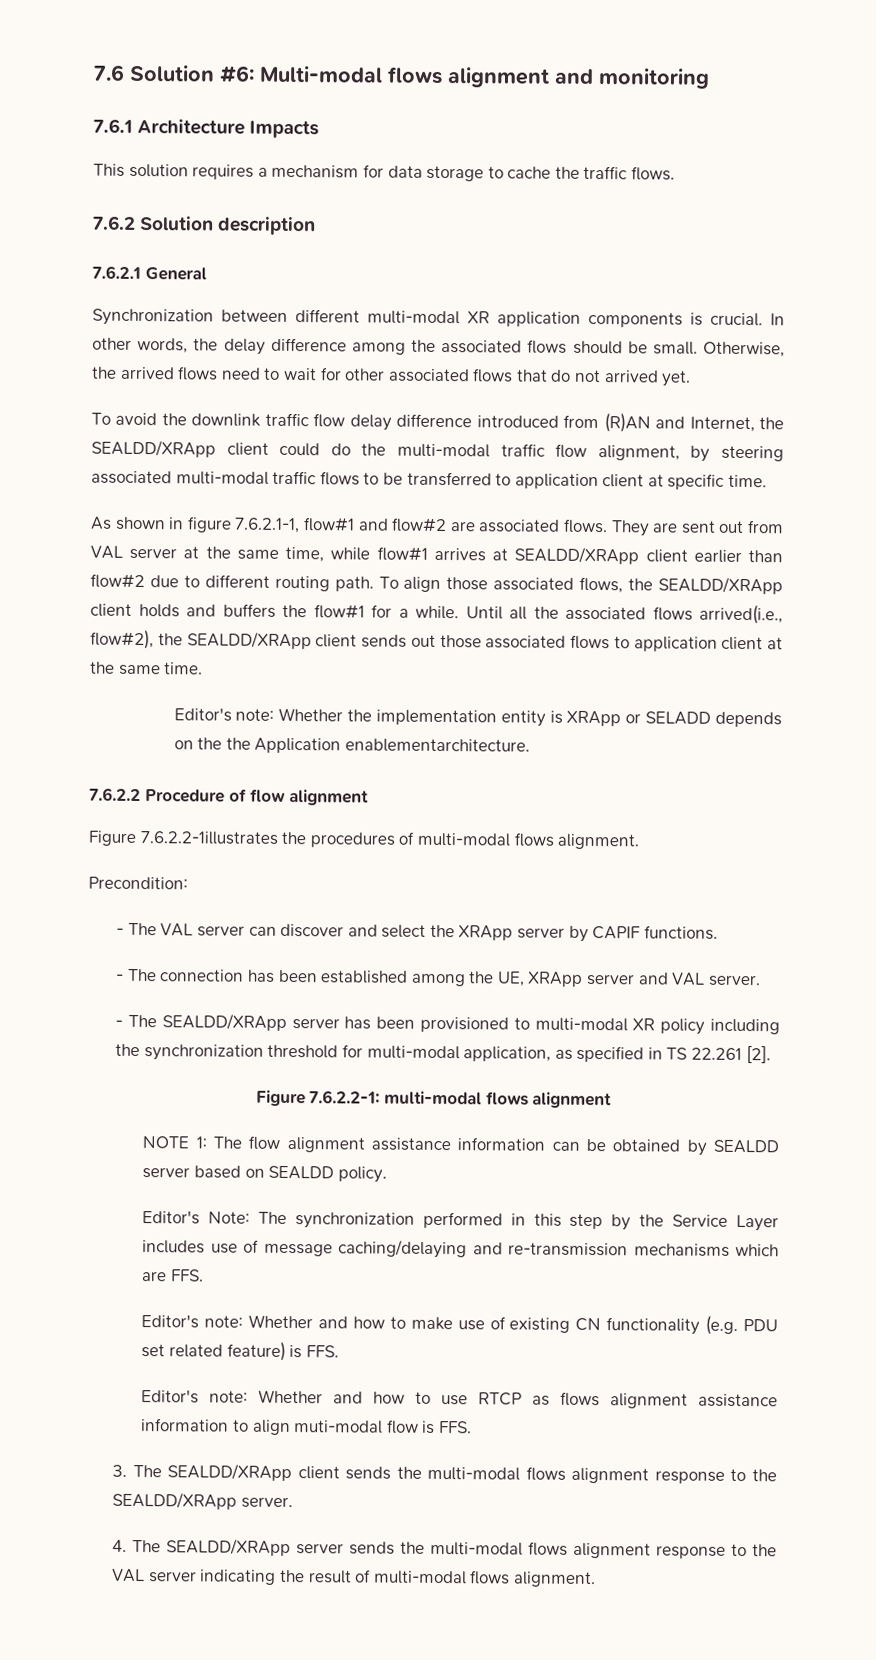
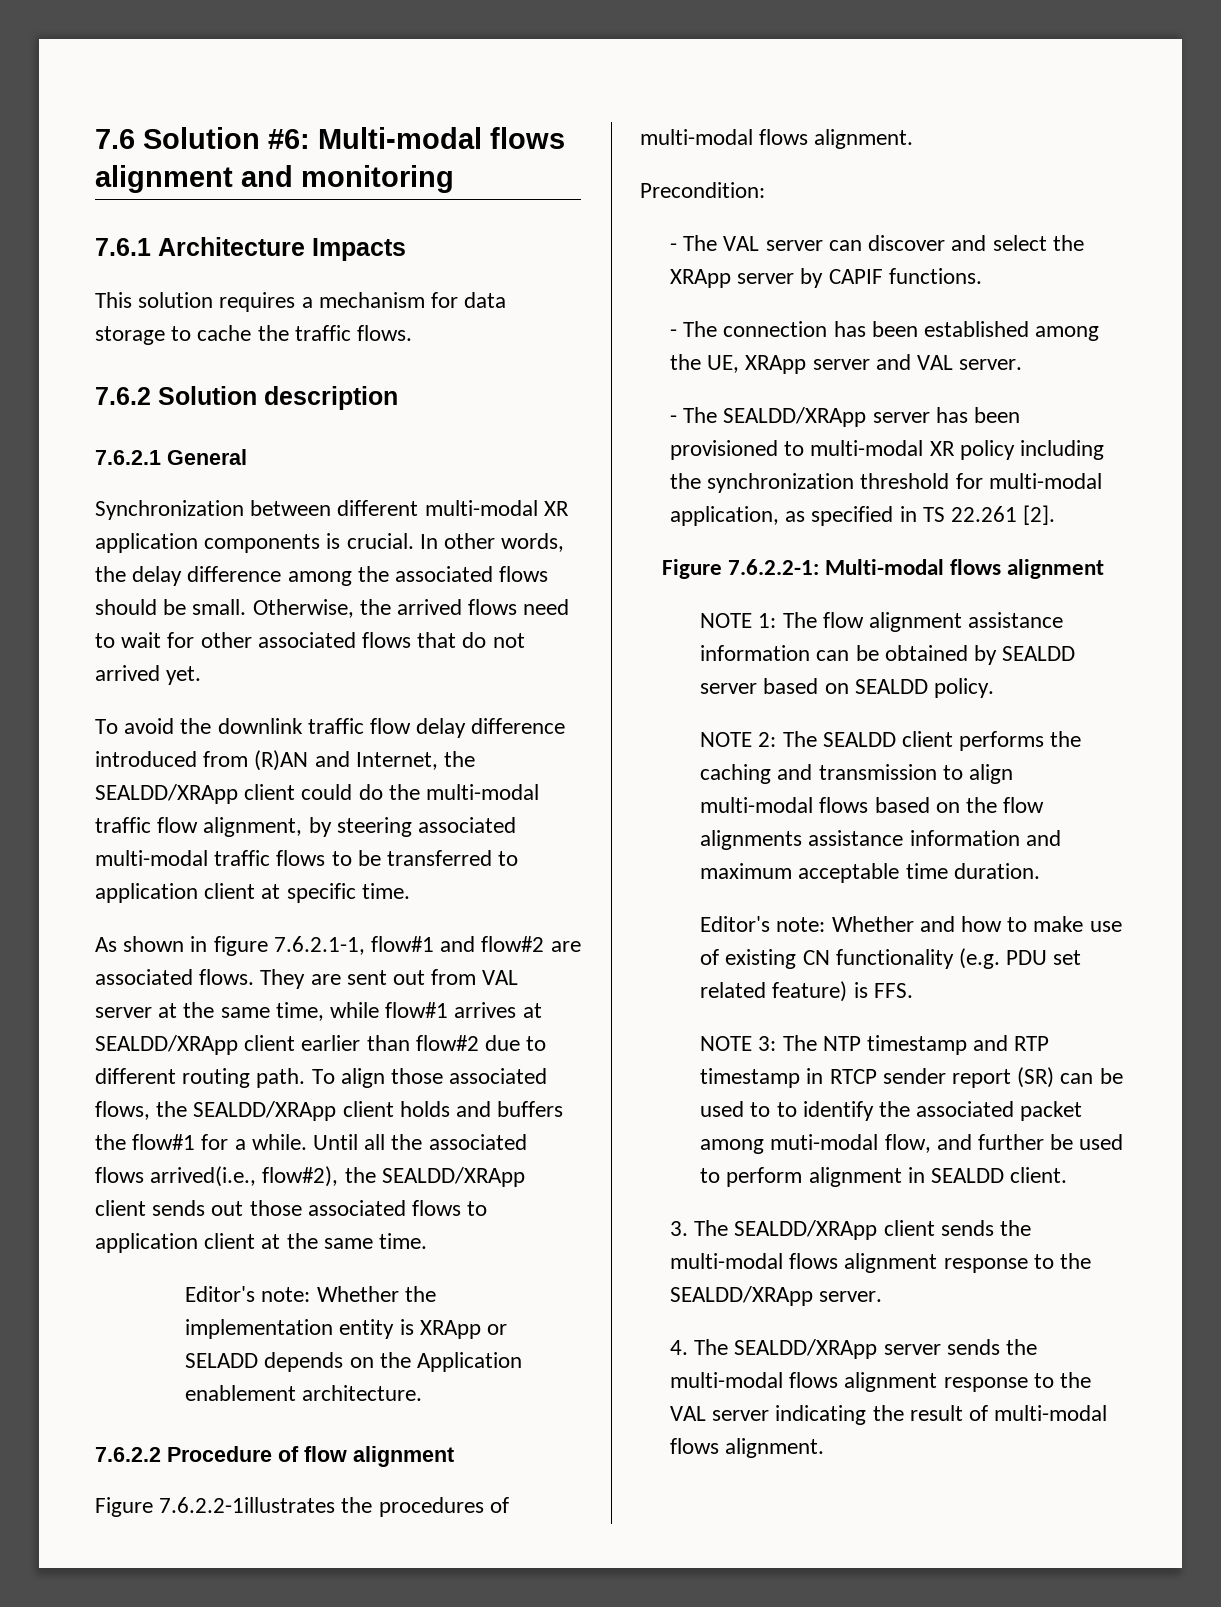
[225,737,530,754] the Application enablementarchitecture. -> [416,1352,522,1372] [185,1385,423,1401] Application enablement architecture.
[383,1090,482,1105] multi-modal -> [825,559,944,575] Multi-modal
[142,1211,779,1232] [142,1239,779,1259] [142,1269,204,1282] Editor's Note: The synchronization performed in this step by the Service Layer includes use of message caching/delaying and re-transmission mechanisms which are FFS. -> [700,731,1082,751] [700,764,1013,784] [700,797,1045,813] [700,830,1061,850] [700,863,1040,883] NOTE 2: The SEALDD client performs the caching and transmission to align multi-modal flows based on the flow alignments assistance information and maximum acceptable time duration.
[141,1389,778,1409] [141,1418,472,1436] Editor's note: Whether and how to use RTCP as flows alignment assistance information to align muti-modal flow is FFS. -> [700,1035,1050,1055] [700,1067,1123,1088] [700,1101,1083,1121] [700,1134,1124,1154] [700,1167,1068,1187] NOTE 3: The NTP timestamp and RTP timestamp in RTCP sender report (SR) can be used to to identify the associated packet among muti-modal flow, and further be used to perform alignment in SEALDD client.

